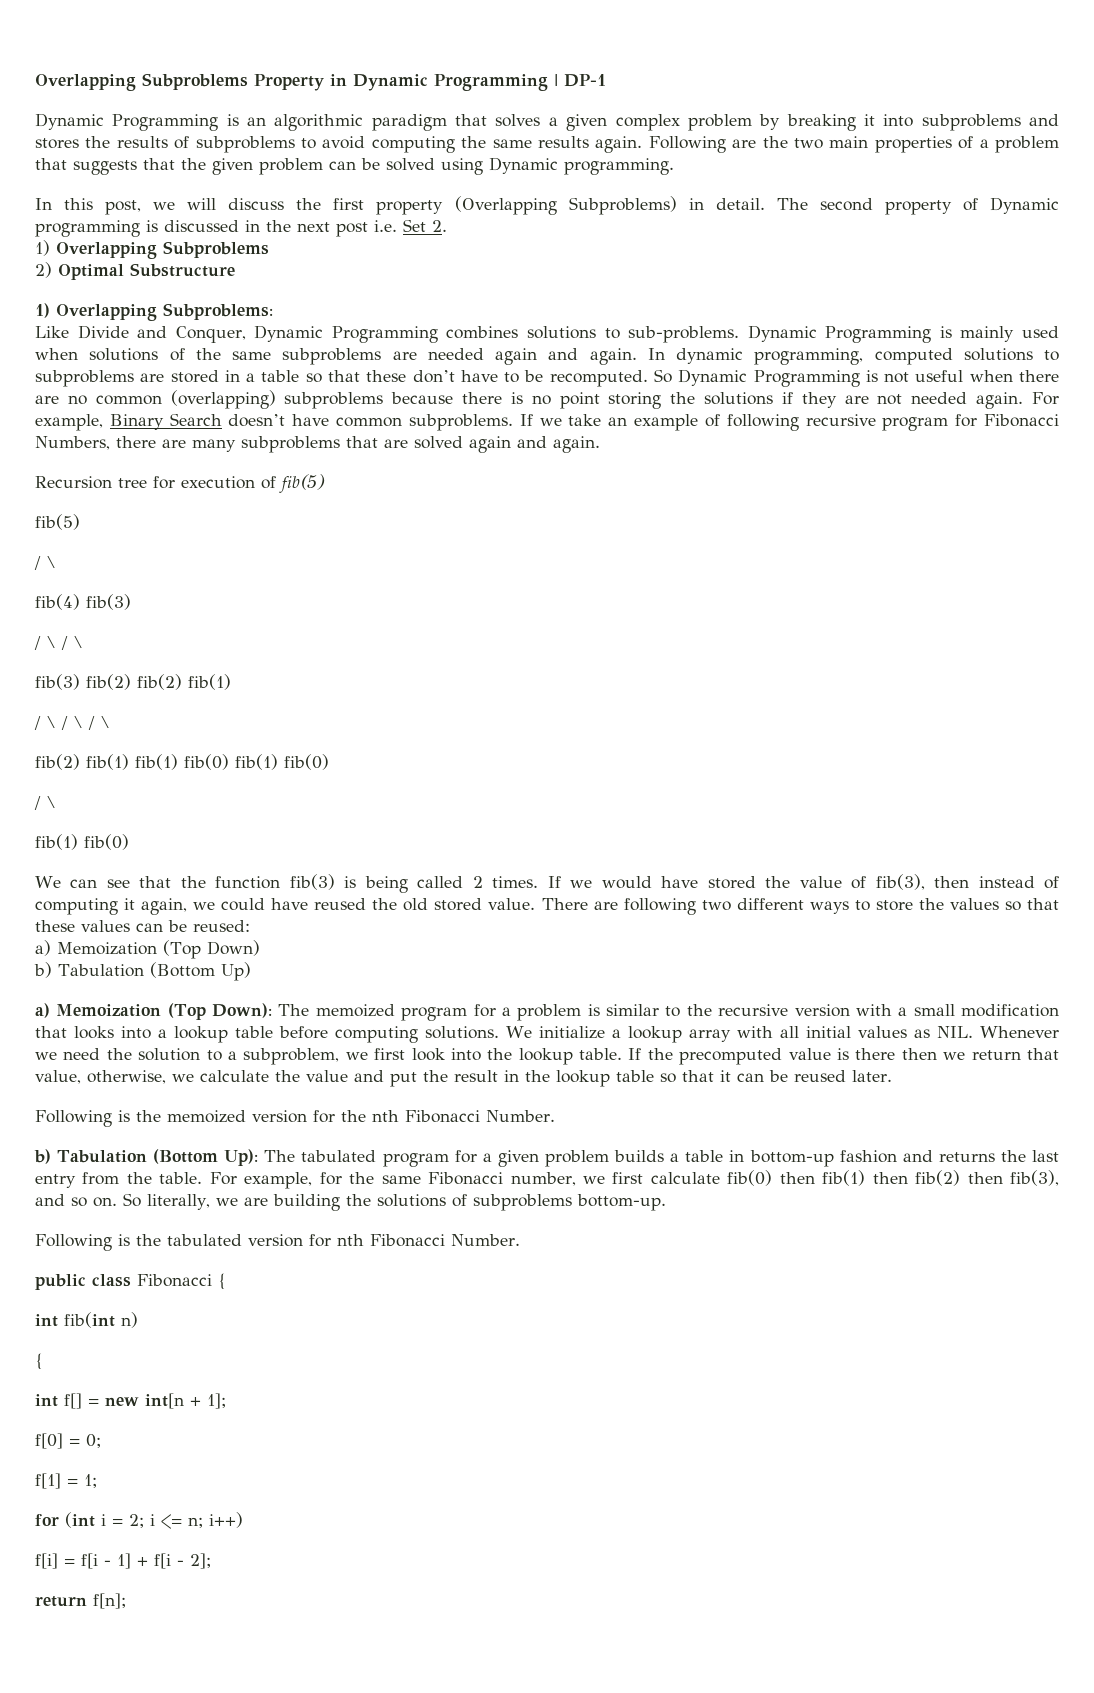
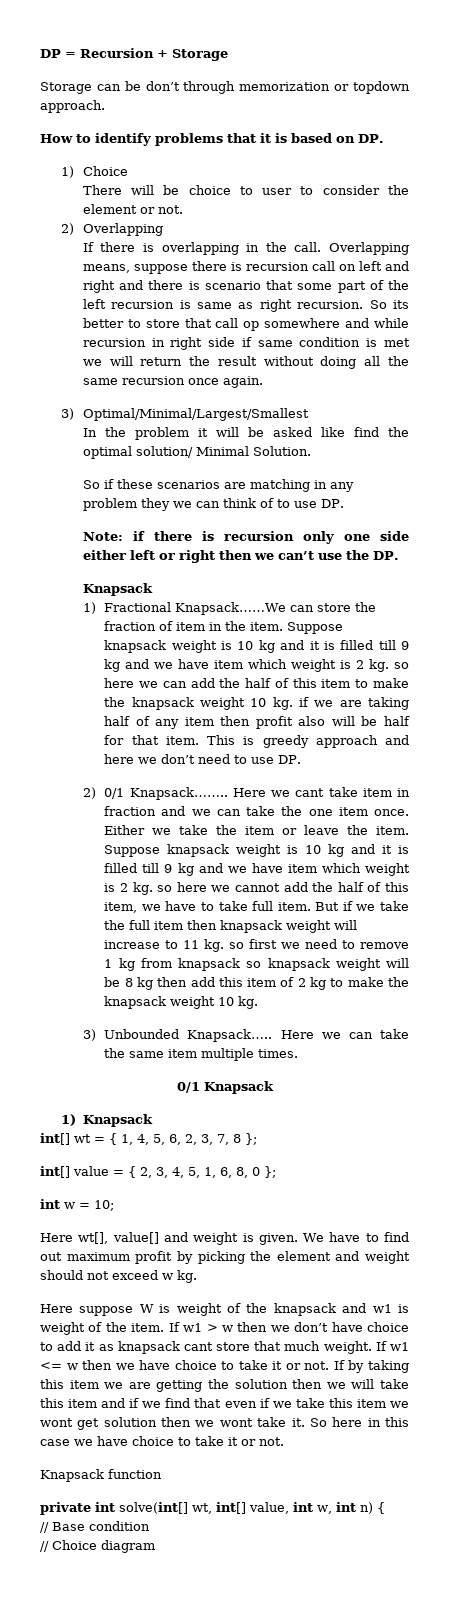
[35,73,606,91] [35,113,1060,131] [35,136,1059,153] [35,157,674,175] [35,196,1059,215] [35,219,447,237] [35,240,269,259] [35,262,235,280] [35,303,273,321] [35,325,1059,343] [35,348,1059,365] [35,369,1060,387] [35,390,1060,409] [35,413,1060,431] [35,436,600,453] [35,474,325,493] [35,514,80,530] [34,556,56,570] [35,594,131,610] [34,636,83,650] [35,674,231,690] [34,716,110,730] [35,754,329,770] [34,796,56,810] [35,834,129,850] [35,874,1059,893] [35,898,1059,915] [35,920,250,932] [35,940,260,959] [34,962,251,981] [35,1003,1059,1021] [35,1026,1060,1043] [35,1048,1060,1065] [35,1070,892,1087] [35,1110,555,1127] [34,1149,1059,1167] [35,1170,1060,1189] [35,1193,666,1211] [35,1234,520,1251] [35,1273,227,1290] [35,1312,138,1328] [35,1353,44,1370] [35,1393,226,1409] [35,1433,101,1449] [35,1473,97,1489] [35,1512,243,1529] [35,1553,211,1569] [35,1593,126,1609] Overlapping Subproblems Property in Dynamic Programming | DP-1 // Dynamic Programming is an algorithmic paradigm that solves a given complex problem by breaking it into subproblems and stores the results of subproblems to avoid computing the same results again. Following are the two main properties of a problem that suggests that the given problem can be solved using Dynamic programming. // In this post, we will discuss the first property (Overlapping Subproblems) in detail. The second property of Dynamic programming is discussed in the next post i.e. Set 2. // 1) Overlapping Subproblems // 2) Optimal Substructure // 1) Overlapping Subproblems: // Like Divide and Conquer, Dynamic Programming combines solutions to sub-problems. Dynamic Programming is mainly used when solutions of the same subproblems are needed again and again. In dynamic programming, computed solutions to subproblems are stored in a table so that these don’t have to be recomputed. So Dynamic Programming is not useful when there are no common (overlapping) subproblems because there is no point storing the solutions if they are not needed again. For example, Binary Search doesn’t have common subproblems. If we take an example of following recursive program for Fibonacci Numbers, there are many subproblems that are solved again and again. // Recursion tree for execution of fib(5) // fib(5) // / \ // fib(4) fib(3) // / \ / \ // fib(3) fib(2) fib(2) fib(1) // / \ / \ / \ // fib(2) fib(1) fib(1) fib(0) fib(1) fib(0) // / \ // fib(1) fib(0) // We can see that the function fib(3) is being called 2 times. If we would have stored the value of fib(3), then instead of computing it again, we could have reused the old stored value. There are following two different ways to store the values so that these values can be reused: // a) Memoization (Top Down) // b) Tabulation (Bottom Up) // a) Memoization (Top Down): The memoized program for a problem is similar to the recursive version with a small modification that looks into a lookup table before computing solutions. We initialize a lookup array with all initial values as NIL. Whenever we need the solution to a subproblem, we first look into the lookup table. If the precomputed value is there then we return that value, otherwise, we calculate the value and put the result in the lookup table so that it can be reused later. // Following is the memoized version for the nth Fibonacci Number. // b) Tabulation (Bottom Up): The tabulated program for a given problem builds a table in bottom-up fashion and returns the last entry from the table. For example, for the same Fibonacci number, we first calculate fib(0) then fib(1) then fib(2) then fib(3), and so on. So literally, we are building the solutions of subproblems bottom-up. // Following is the tabulated version for nth Fibonacci Number. // public class Fibonacci { // int fib(int n) // { // int f[] = new int[n + 1]; // f[0] = 0; // f[1] = 1; // for (int i = 2; i <= n; i++) // f[i] = f[i - 1] + f[i - 2]; // return f[n]; -> [40,48,228,61] [40,81,410,94] [40,100,105,113] [40,133,384,146] [61,166,128,178] [82,185,409,195] [82,204,183,214] [61,223,163,236] [82,242,409,255] [82,261,409,274] [82,280,410,293] [82,299,409,312] [82,318,409,331] [82,337,410,350] [82,356,409,369] [82,376,263,388] [61,408,309,421] [82,427,409,440] [82,446,311,459] [82,479,354,492] [82,498,344,511] [82,531,409,544] [82,550,399,563] [82,583,153,596] [82,602,377,615] [104,621,344,634] [104,640,409,653] [104,659,409,672] [104,678,410,688] [104,697,409,710] [104,716,411,729] [104,735,409,748] [104,754,302,764] [82,787,410,800] [104,806,409,816] [104,825,409,835] [104,844,409,857] [104,863,410,876] [104,882,410,895] [104,901,409,913] [104,920,358,933] [104,939,409,952] [104,958,409,971] [104,977,409,990] [104,996,259,1009] [82,1029,409,1042] [104,1048,299,1061] [176,1081,274,1094] [61,1114,153,1127] [40,1133,257,1145] [40,1166,276,1178] [40,1199,114,1211] [40,1232,409,1245] [40,1251,410,1264] [40,1270,197,1283] [40,1303,409,1316] [40,1322,409,1335] [40,1341,410,1354] [40,1360,410,1373] [40,1379,409,1392] [40,1398,409,1408] [40,1417,410,1430] [40,1436,284,1446] [40,1469,162,1482] [40,1502,385,1515] [40,1521,150,1533] [40,1540,155,1553] DP = Recursion + Storage // Storage can be don’t through memorization or topdown approach. // How to identify problems that it is based on DP. // 1) Choice // There will be choice to user to consider the element or not. // 2) Overlapping // If there is overlapping in the call. Overlapping means, suppose there is recursion call on left and right and there is scenario that some part of the left recursion is same as right recursion. So its better to store that call op somewhere and while recursion in right side if same condition is met we will return the result without doing all the same recursion once again. // 3) Optimal/Minimal/Largest/Smallest // In the problem it will be asked like find the optimal solution/ Minimal Solution. // So if these scenarios are matching in any problem they we can think of to use DP. // Note: if there is recursion only one side either left or right then we can’t use the DP. // Knapsack // 1) Fractional Knapsack……We can store the fraction of item in the item. Suppose knapsack weight is 10 kg and it is filled till 9 kg and we have item which weight is 2 kg. so here we can add the half of this item to make the knapsack weight 10 kg. if we are taking half of any item then profit also will be half for that item. This is greedy approach and here we don’t need to use DP. // 2) 0/1 Knapsack…….. Here we cant take item in fraction and we can take the one item once. Either we take the item or leave the item. Suppose knapsack weight is 10 kg and it is filled till 9 kg and we have item which weight is 2 kg. so here we cannot add the half of this item, we have to take full item. But if we take the full item then knapsack weight will increase to 11 kg. so first we need to remove 1 kg from knapsack so knapsack weight will be 8 kg then add this item of 2 kg to make the knapsack weight 10 kg. // 3) Unbounded Knapsack….. Here we can take the same item multiple times. // 0/1 Knapsack // 1) Knapsack // int[] wt = { 1, 4, 5, 6, 2, 3, 7, 8 }; // int[] value = { 2, 3, 4, 5, 1, 6, 8, 0 }; // int w = 10; // Here wt[], value[] and weight is given. We have to find out maximum profit by picking the element and weight should not exceed w kg. // Here suppose W is weight of the knapsack and w1 is weight of the item. If w1 > w then we don’t have choice to add it as knapsack cant store that much weight. If w1 <= w then we have choice to take it or not. If by taking this item we are getting the solution then we will take this item and if we find that even if we take this item we wont get solution then we wont take it. So here in this case we have choice to take it or not. // Knapsack function // private int solve(int[] wt, int[] value, int w, int n) { // // Base condition // // Choice diagram

